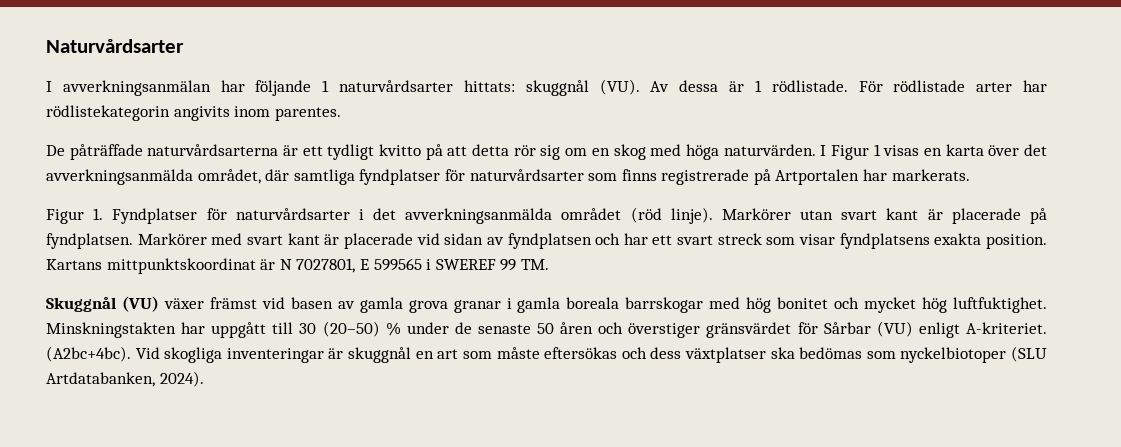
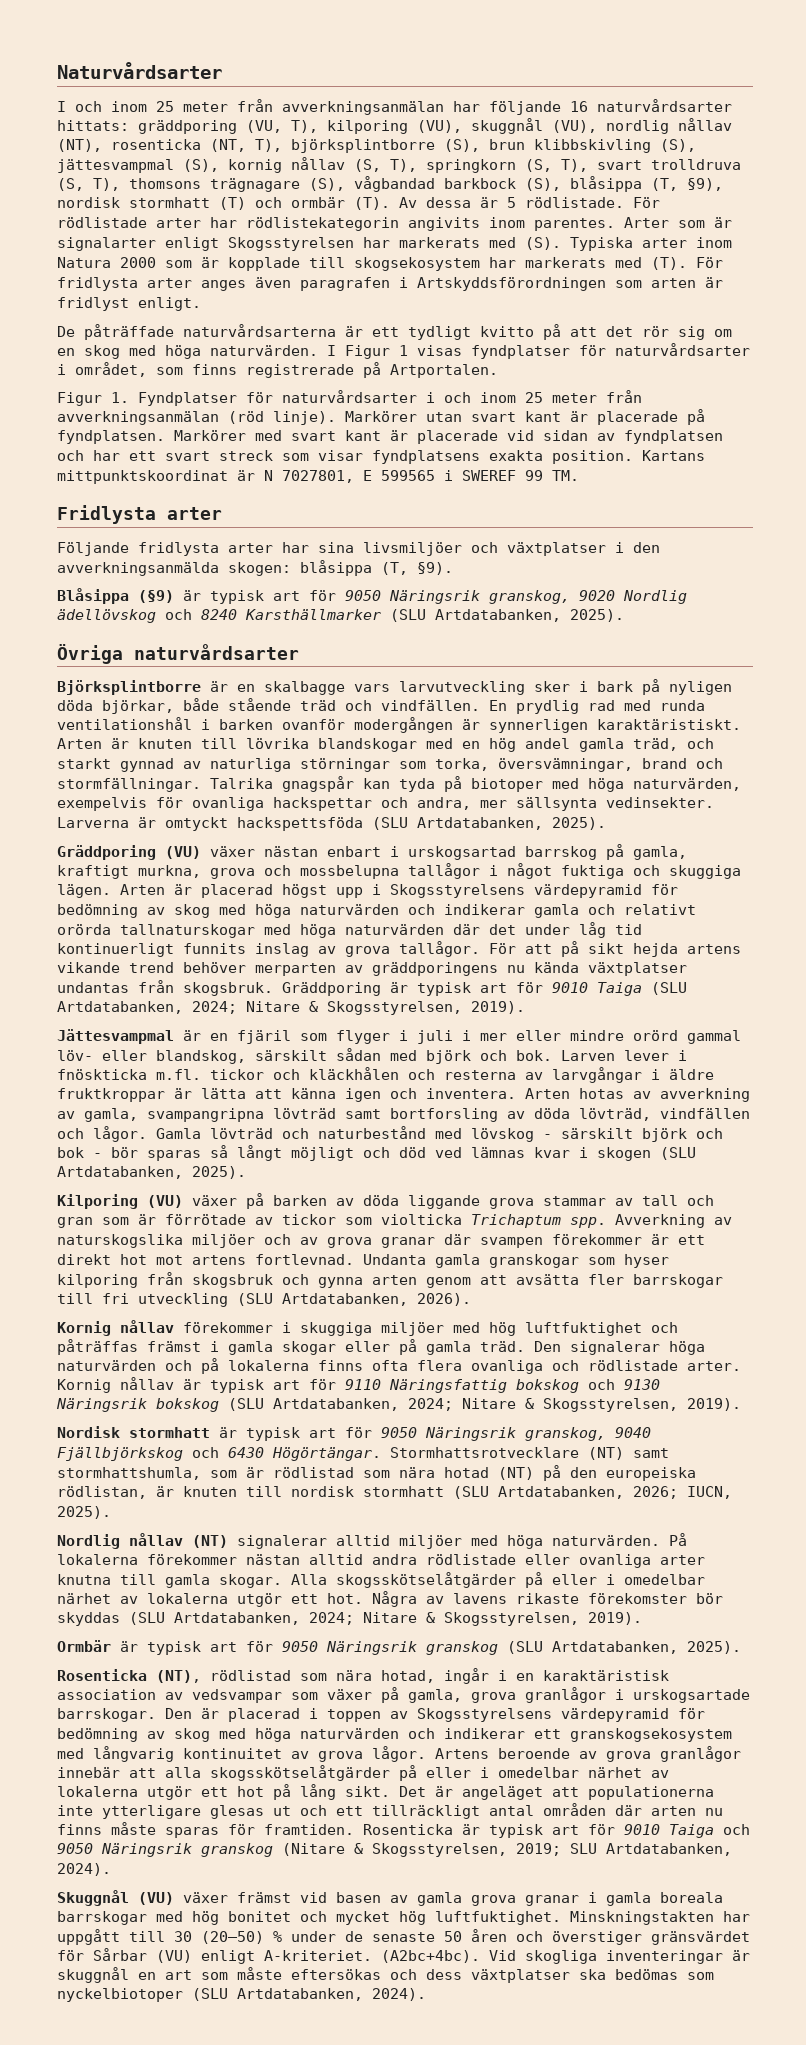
(52, 86) none -> [75,99,273,112] och inom 25 meter från
[322,80,330,92] 1 -> [570,101,588,112] 16
[525,79,640,96] skuggnål (VU). -> [138,118,732,134] [57,139,696,153] [57,157,741,173] [57,176,723,192] [57,197,390,210] gräddporing (VU, T), kilporing (VU), skuggnål (VU), nordlig nållav (NT), rosenticka (NT, T), björksplintborre (S), brun klibbskivling (S), jättesvampmal (S), kornig nållav (S, T), springkorn (S, T), svart trolldruva (S, T), thomsons trägnagare (S), vågbandad barkbock (S), blåsippa (T, §9), nordisk stormhatt (T) och ormbär (T).
[754,80,762,92] 1 -> [507,197,516,208] 5
(341, 114) none -> [624,217,732,228] [57,237,732,251] [57,257,723,271] [57,277,723,291] [57,297,201,311] Arter som är signalarter enligt Skogsstyrelsen har markerats med (S). Typiska arter inom Natura 2000 som är kopplade till skogsekosystem har markerats med (T). För fridlysta arter anges även paragrafen i Artskyddsförordningen som arten är fridlyst enligt.
[472,144,510,156] detta -> [606,326,633,337] det
[923,144,1047,156] [46,169,355,185] en karta över det avverkningsanmälda området, där samtliga -> (462, 350) none
(584, 175) none -> [57,362,147,377] i området,
[775,169,970,185] Artportalen har markerats. -> [390,364,498,378] Artportalen.
[373,208,622,224] det avverkningsanmälda området -> [444,390,642,403] [57,411,219,425] och inom 25 meter från avverkningsanmälan
(549, 264) none -> [57,505,222,524] [57,542,660,556] [57,560,453,576] [57,588,687,604] [57,609,624,623] [57,644,299,664] [57,679,732,695] [57,698,705,714] [57,717,741,733] [57,738,714,752] [57,758,723,772] [57,776,741,792] [57,797,714,811] [57,817,606,831] [57,844,687,860] [57,863,741,879] [57,884,678,898] [57,904,696,918] [57,922,642,938] [57,941,741,957] [57,962,687,976] [57,980,687,996] [57,1001,525,1015] [57,1029,741,1044] [57,1048,687,1064] [57,1067,714,1083] [57,1088,750,1102] [57,1108,750,1122] [57,1126,723,1142] [57,1145,696,1161] [57,1166,246,1179] [57,1193,714,1209] [57,1214,732,1228] [57,1234,705,1248] [57,1254,669,1268] [57,1272,723,1288] [57,1293,471,1307] [57,1320,678,1336] [57,1339,705,1355] [57,1358,741,1374] [57,1377,660,1393] [56,1398,741,1412] [57,1426,651,1441] [57,1447,669,1461] [57,1465,696,1481] [57,1486,732,1499] [57,1506,111,1519] [57,1533,687,1549] [57,1554,705,1568] [57,1572,705,1588] [57,1591,723,1607] [57,1612,642,1626] [57,1640,741,1655] [57,1668,669,1684] [57,1687,750,1703] [57,1708,705,1722] [57,1728,732,1742] [57,1746,741,1762] [57,1765,669,1781] [57,1784,714,1800] [57,1803,723,1819] [57,1822,750,1838] [57,1843,732,1857] [57,1863,111,1876] // Fridlysta arter // Följande fridlysta arter har sina livsmiljöer och växtplatser i den avverkningsanmälda skogen: blåsippa (T, §9). // Blåsippa (§9) är typisk art för 9050 Näringsrik granskog, 9020 Nordlig ädellövskog och 8240 Karsthällmarker (SLU Artdatabanken, 2025). // Övriga naturvårdsarter // Björksplintborre är en skalbagge vars larvutveckling sker i bark på nyligen döda björkar, både stående träd och vindfällen. En prydlig rad med runda ventilationshål i barken ovanför modergången är synnerligen karaktäristiskt. Arten är knuten till lövrika blandskogar med en hög andel gamla träd, och starkt gynnad av naturliga störningar som torka, översvämningar, brand och stormfällningar. Talrika gnagspår kan tyda på biotoper med höga naturvärden, exempelvis för ovanliga hackspettar och andra, mer sällsynta vedinsekter. Larverna är omtyckt hackspettsföda (SLU Artdatabanken, 2025). // Gräddporing (VU) växer nästan enbart i urskogsartad barrskog på gamla, kraftigt murkna, grova och mossbelupna tallågor i något fuktiga och skuggiga lägen. Arten är placerad högst upp i Skogsstyrelsens värdepyramid för bedömning av skog med höga naturvärden och indikerar gamla och relativt orörda tallnaturskogar med höga naturvärden där det under låg tid kontinuerligt funnits inslag av grova tallågor. För att på sikt hejda artens vikande trend behöver merparten av gräddporingens nu kända växtplatser undantas från skogsbruk. Gräddporing är typisk art för 9010 Taiga (SLU Artdatabanken, 2024; Nitare & Skogsstyrelsen, 2019). // Jättesvampmal är en fjäril som flyger i juli i mer eller mindre orörd gammal löv- eller blandskog, särskilt sådan med björk och bok. Larven lever i fnöskticka m.fl. tickor och kläckhålen och resterna av larvgångar i äldre fruktkroppar är lätta att känna igen och inventera. Arten hotas av avverkning av gamla, svampangripna lövträd samt bortforsling av döda lövträd, vindfällen och lågor. Gamla lövträd och naturbestånd med lövskog - särskilt björk och bok - bör sparas så långt möjligt och död ved lämnas kvar i skogen (SLU Artdatabanken, 2025). // Kilporing (VU) växer på barken av döda liggande grova stammar av tall och gran som är förrötade av tickor som violticka Trichaptum spp. Avverkning av naturskogslika miljöer och av grova granar där svampen förekommer är ett direkt hot mot artens fortlevnad. Undanta gamla granskogar som hyser kilporing från skogsbruk och gynna arten genom att avsätta fler barrskogar till fri utveckling (SLU Artdatabanken, 2026). // Kornig nållav förekommer i skuggiga miljöer med hög luftfuktighet och påträffas främst i gamla skogar eller på gamla träd. Den signalerar höga naturvärden och på lokalerna finns ofta flera ovanliga och rödlistade arter. Kornig nållav är typisk art för 9110 Näringsfattig bokskog och 9130 Näringsrik bokskog (SLU Artdatabanken, 2024; Nitare & Skogsstyrelsen, 2019). // Nordisk stormhatt är typisk art för 9050 Näringsrik granskog, 9040 Fjällbjörkskog och 6430 Högörtängar. Stormhattsrotvecklare (NT) samt stormhattshumla, som är rödlistad som nära hotad (NT) på den europeiska rödlistan, är knuten till nordisk stormhatt (SLU Artdatabanken, 2026; IUCN, 2025). // Nordlig nållav (NT) signalerar alltid miljöer med höga naturvärden. På lokalerna förekommer nästan alltid andra rödlistade eller ovanliga arter knutna till gamla skogar. Alla skogsskötselåtgärder på eller i omedelbar närhet av lokalerna utgör ett hot. Några av lavens rikaste förekomster bör skyddas (SLU Artdatabanken, 2024; Nitare & Skogsstyrelsen, 2019). // Ormbär är typisk art för 9050 Näringsrik granskog (SLU Artdatabanken, 2025). // Rosenticka (NT), rödlistad som nära hotad, ingår i en karaktäristisk association av vedsvampar som växer på gamla, grova granlågor i urskogsartade barrskogar. Den är placerad i toppen av Skogsstyrelsens värdepyramid för bedömning av skog med höga naturvärden och indikerar ett granskogsekosystem med långvarig kontinuitet av grova lågor. Artens beroende av grova granlågor innebär att alla skogsskötselåtgärder på eller i omedelbar närhet av lokalerna utgör ett hot på lång sikt. Det är angeläget att populationerna inte ytterligare glesas ut och ett tillräckligt antal områden där arten nu finns måste sparas för framtiden. Rosenticka är typisk art för 9010 Taiga och 9050 Näringsrik granskog (Nitare & Skogsstyrelsen, 2019; SLU Artdatabanken, 2024).

